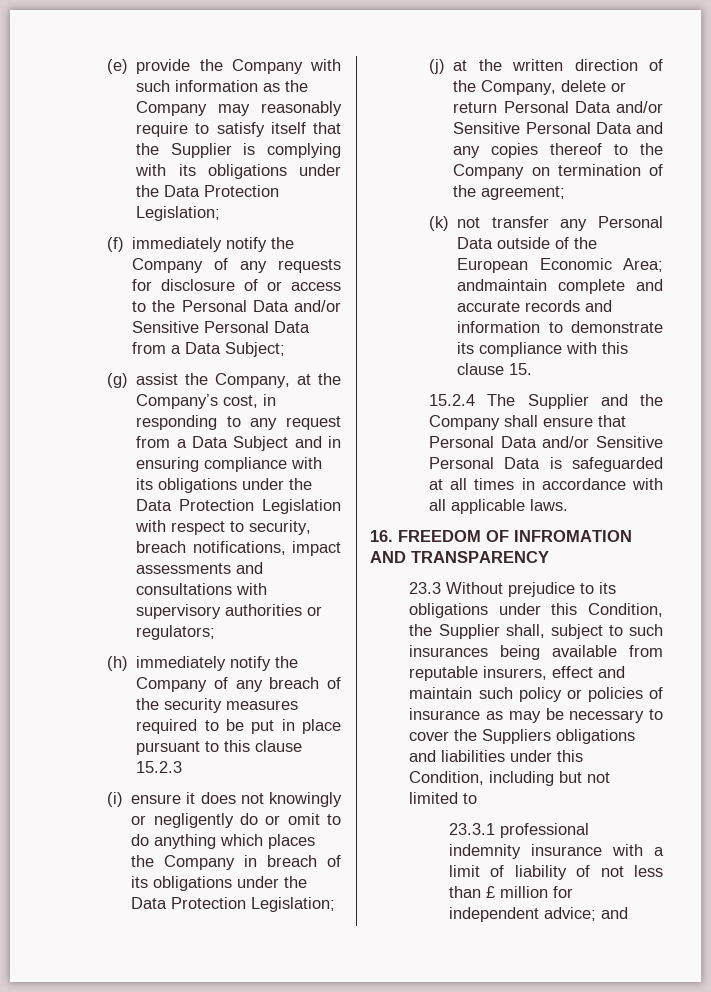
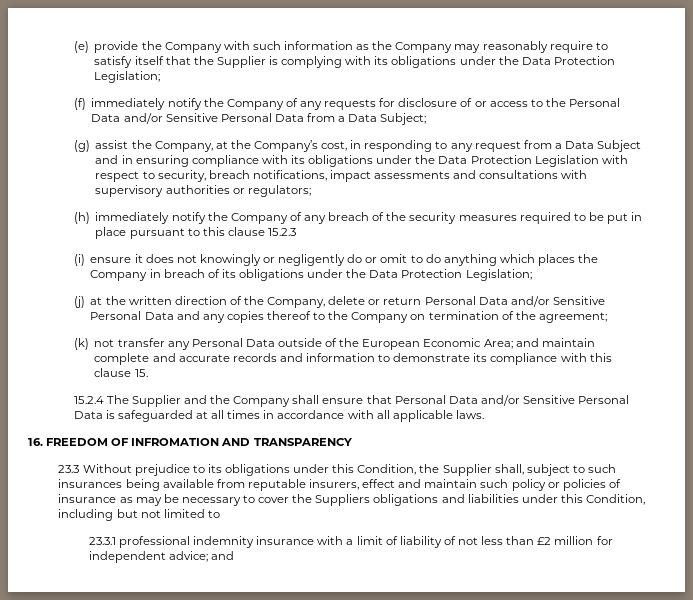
[457,279,548,291] andmaintain -> [515,338,595,347] and maintain
[485,886,495,898] £ -> [537,537,552,545] £2

